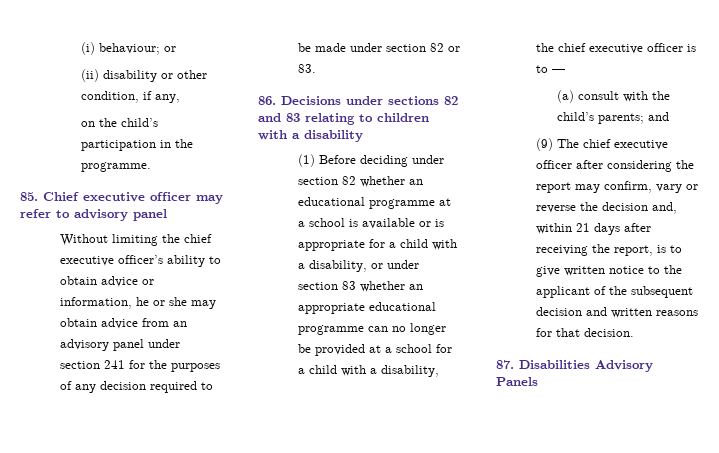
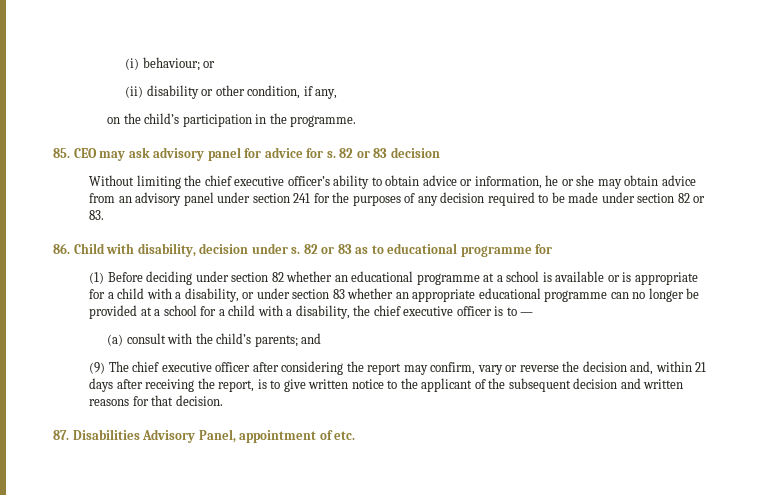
[43,192,223,204] [20,209,167,221] Chief executive officer may refer to advisory panel -> [73,147,440,161] CEO may ask advisory panel for advice for s. 82 or 83 decision
[281,96,458,105] [258,113,429,125] [258,130,363,142] Decisions under sections 82 and 83 relating to children with a disability -> [73,243,553,257] Child with disability, decision under s. 82 or 83 as to educational programme for
[496,377,538,386] Panels -> [198,429,356,443] Panel, appointment of etc.

